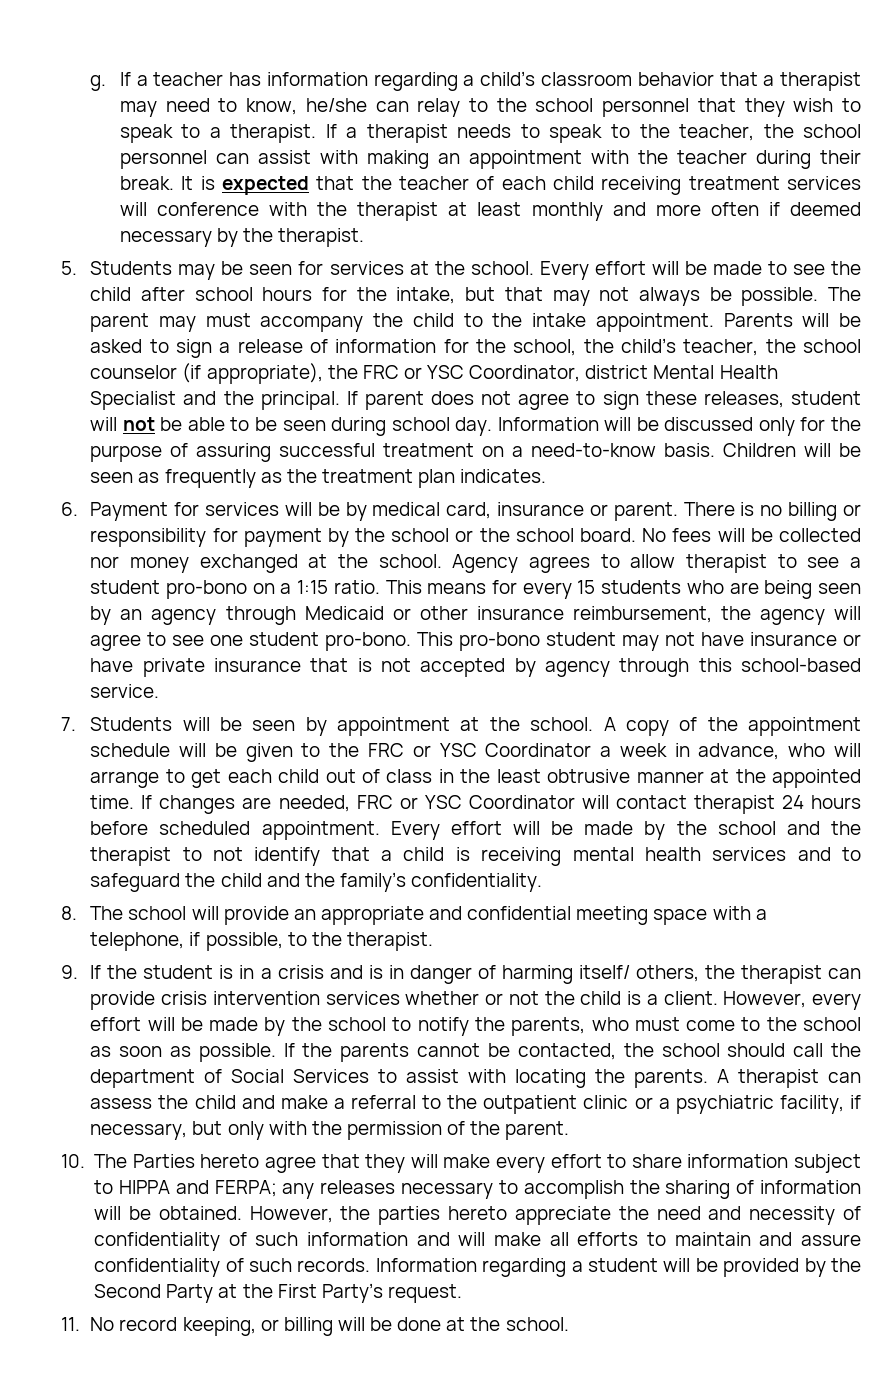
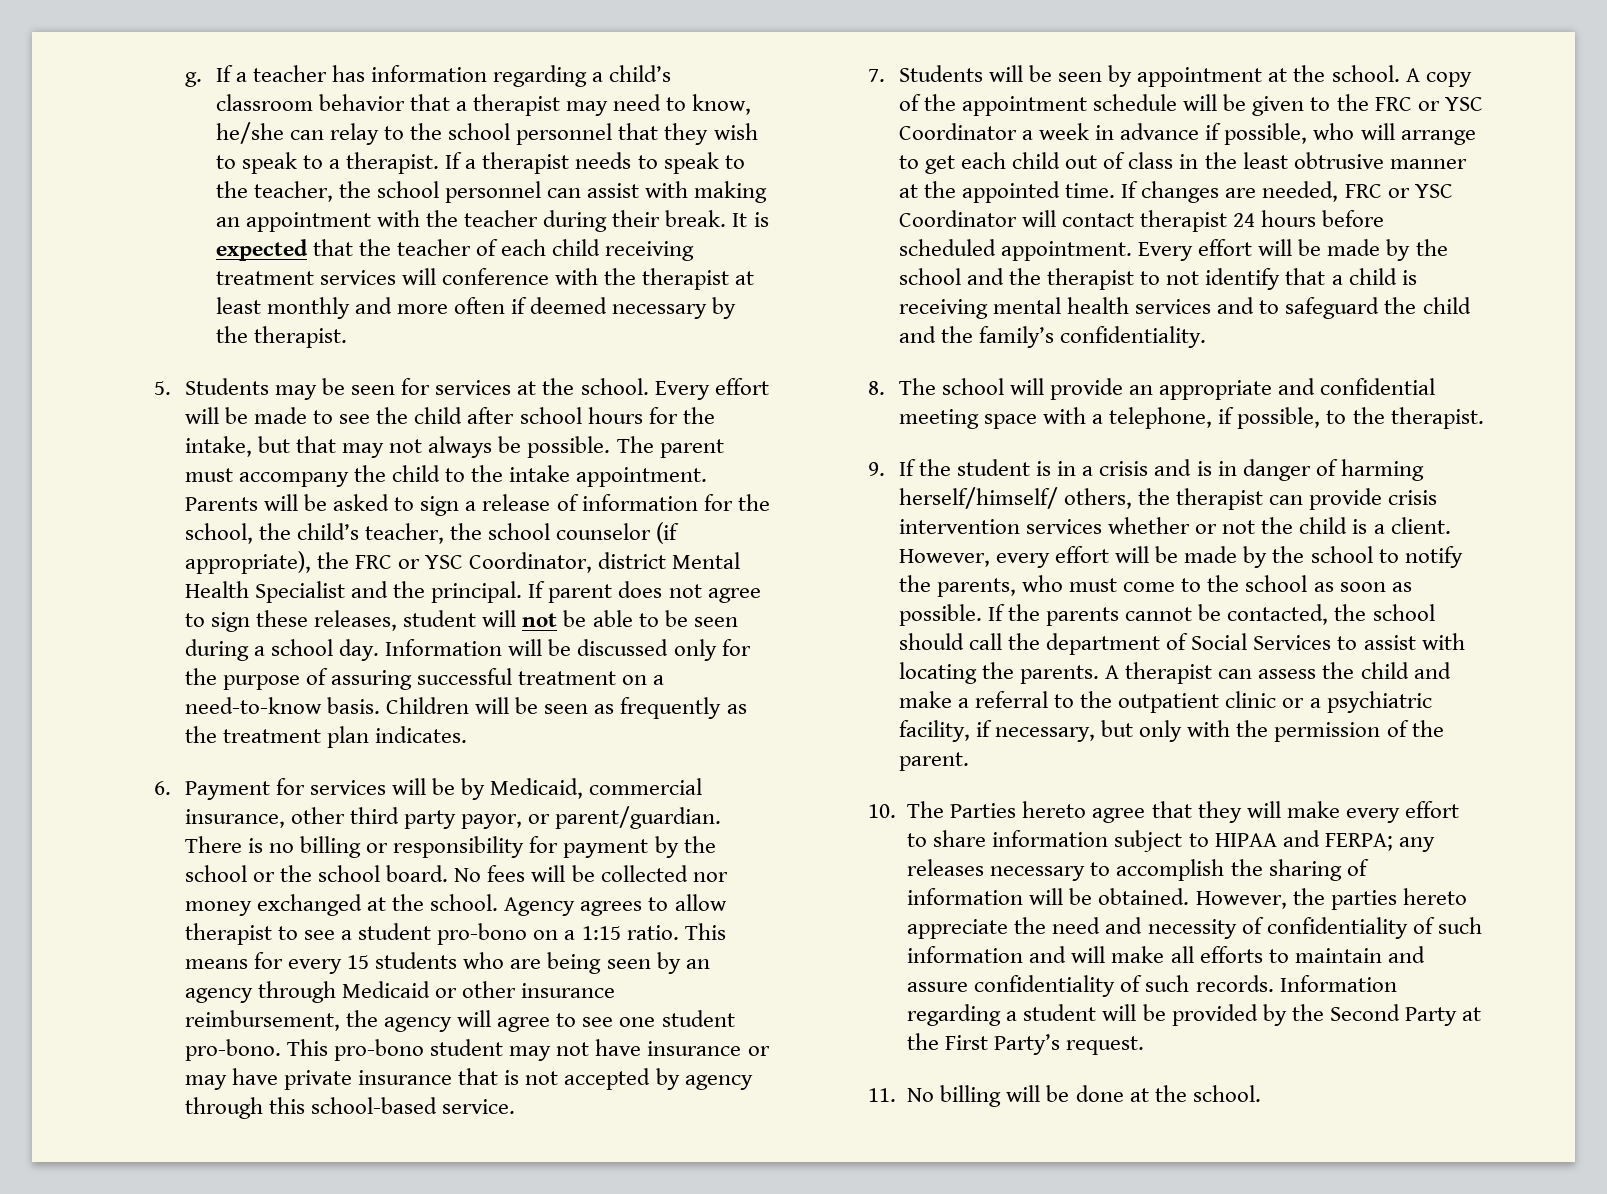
[159,316,197,332] may -> (724, 448) none
(387, 426) none -> [253,646,265,656] a
[372,502,678,521] medical card, insurance or parent. -> [490,778,703,799] [184,806,722,829] Medicaid, commercial insurance, other third party payor, or parent/guardian.
(861, 640) none -> [184,1075,227,1090] may
[698,743,780,760] advance, -> [1120,123,1308,145] advance if possible,
[578,965,630,979] itself/ -> [898,487,1058,509] herself/himself/
[118,1180,170,1194] HIPPA -> [1214,833,1277,847] HIPAA
[119,1317,279,1336] record keeping, or -> (935, 1095) none

